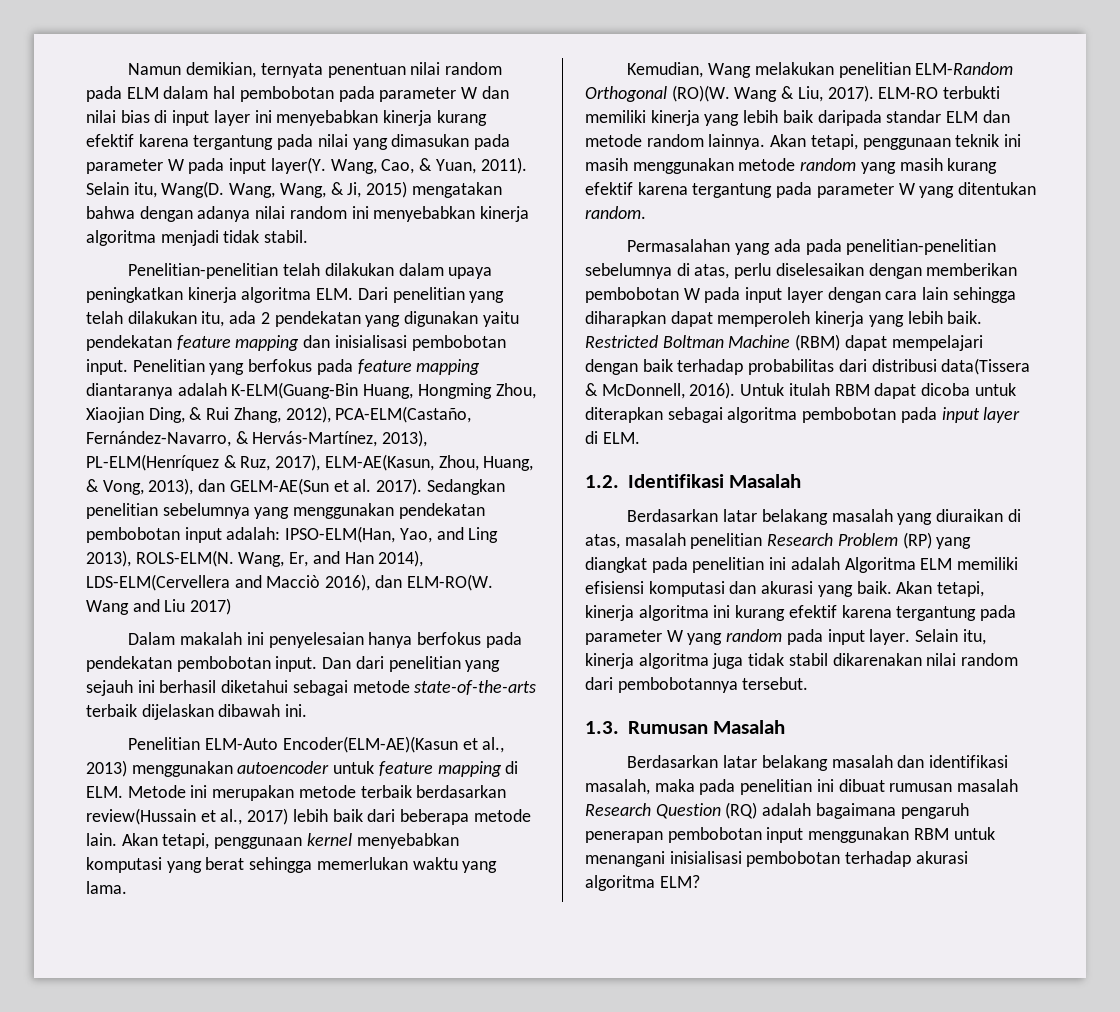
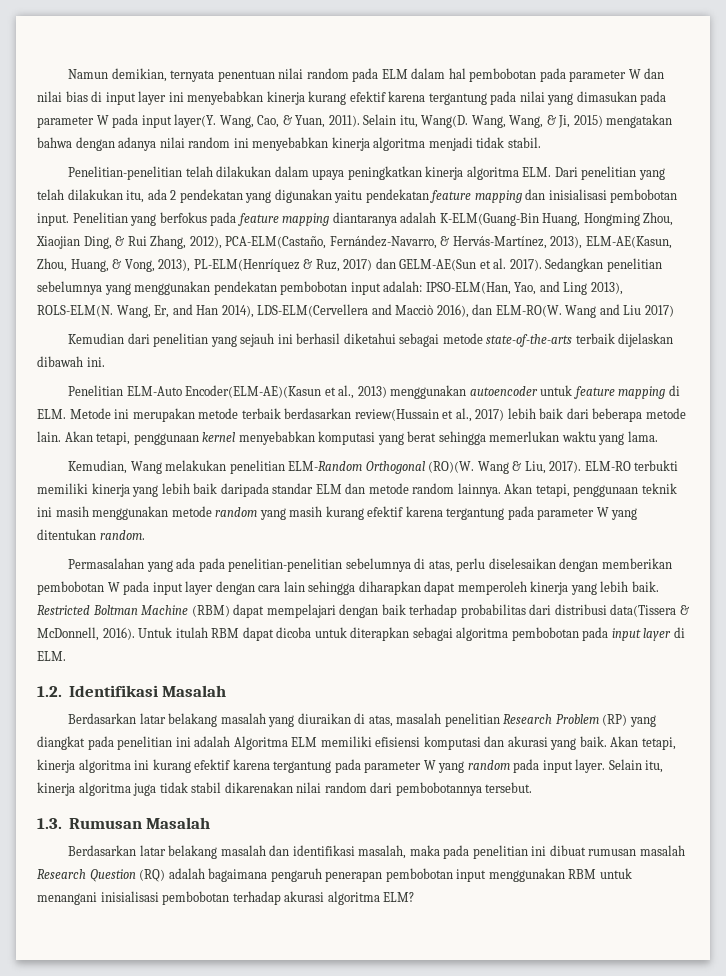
[86,454,321,471] PL-ELM(Henríquez & Ruz, 2017), -> (583, 242) none
(194, 486) none -> [193,259,373,272] PL-ELM(Henríquez & Ruz, 2017)
[128,632,522,648] [86,656,352,672] Dalam makalah ini penyelesaian hanya berfokus pada pendekatan pembobotan input. Dan -> [68,333,125,344] Kemudian

